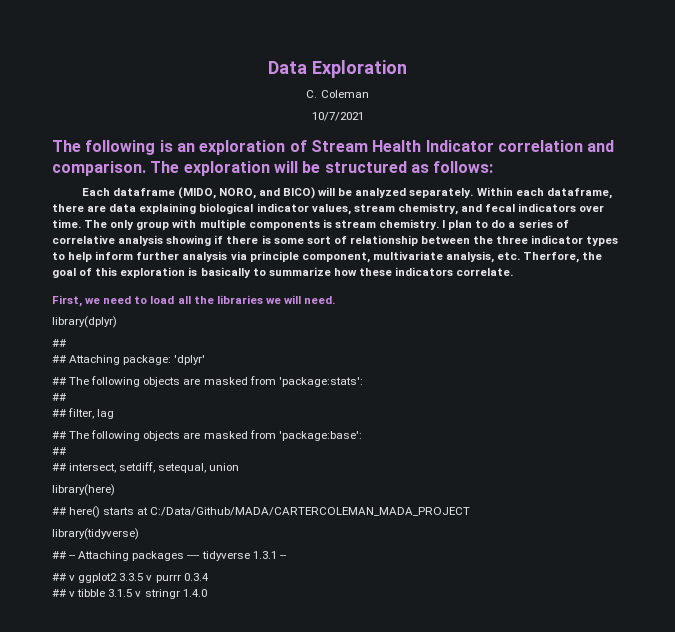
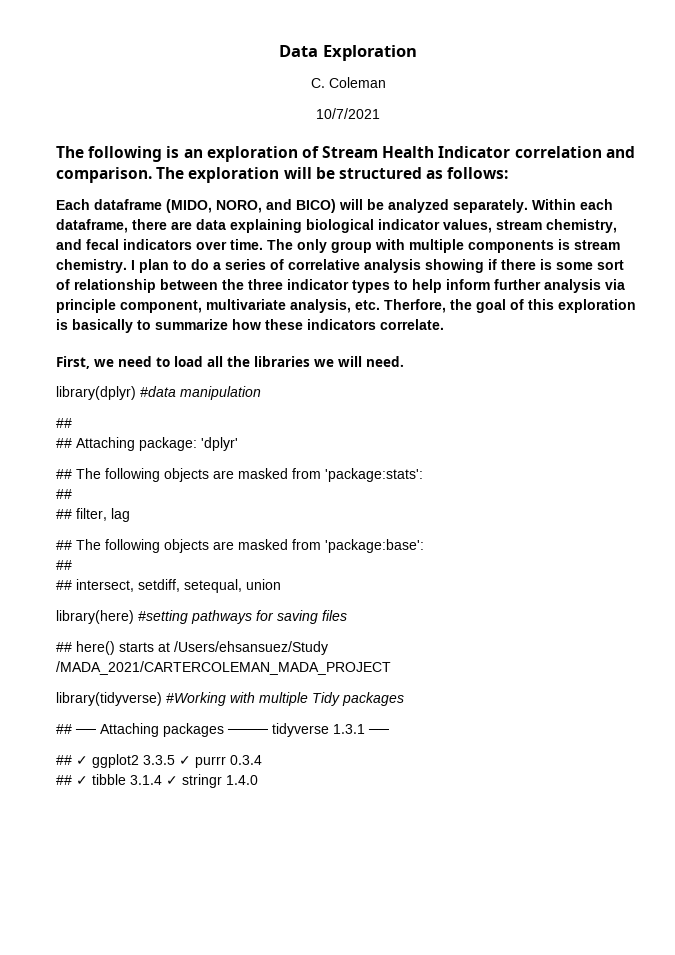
(117, 322) none -> [140,386,261,400] #data manipulation
(115, 490) none -> [138,610,347,624] #setting pathways for saving files
[150,507,471,516] C:/Data/Github/MADA/CARTERCOLEMAN_MADA_PROJECT -> [174,641,328,655] [56,661,391,675] /Users/ehsansuez/Study /MADA_2021/CARTERCOLEMAN_MADA_PROJECT
[52,551,76,559] // ## -- -> [166,692,404,706] [56,724,96,734] #Working with multiple Tidy packages // ## ──
[187,555,200,559] ---- -> [227,729,268,734] ────
[279,555,286,559] [52,573,76,581] -- // ## v -> [368,729,389,734] [56,755,88,765] ── // ## ✓
[146,575,153,581] v -> [179,756,191,765] ✓
[69,589,142,597] v tibble 3.1.5 v -> [76,774,178,785] ✓ tibble 3.1.4 ✓

